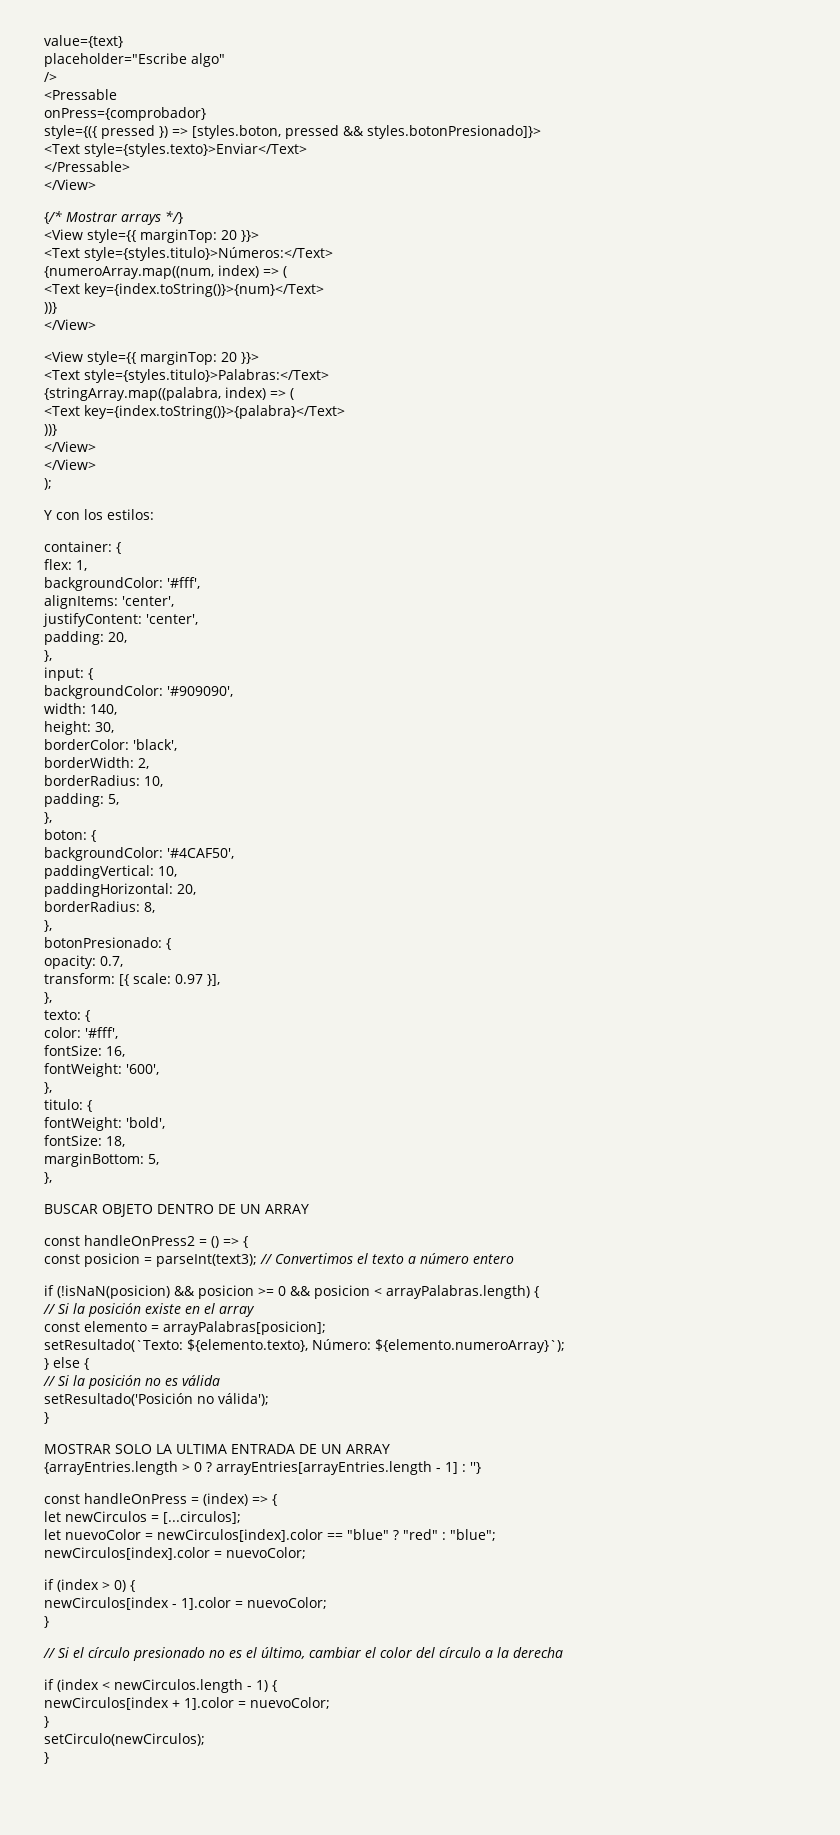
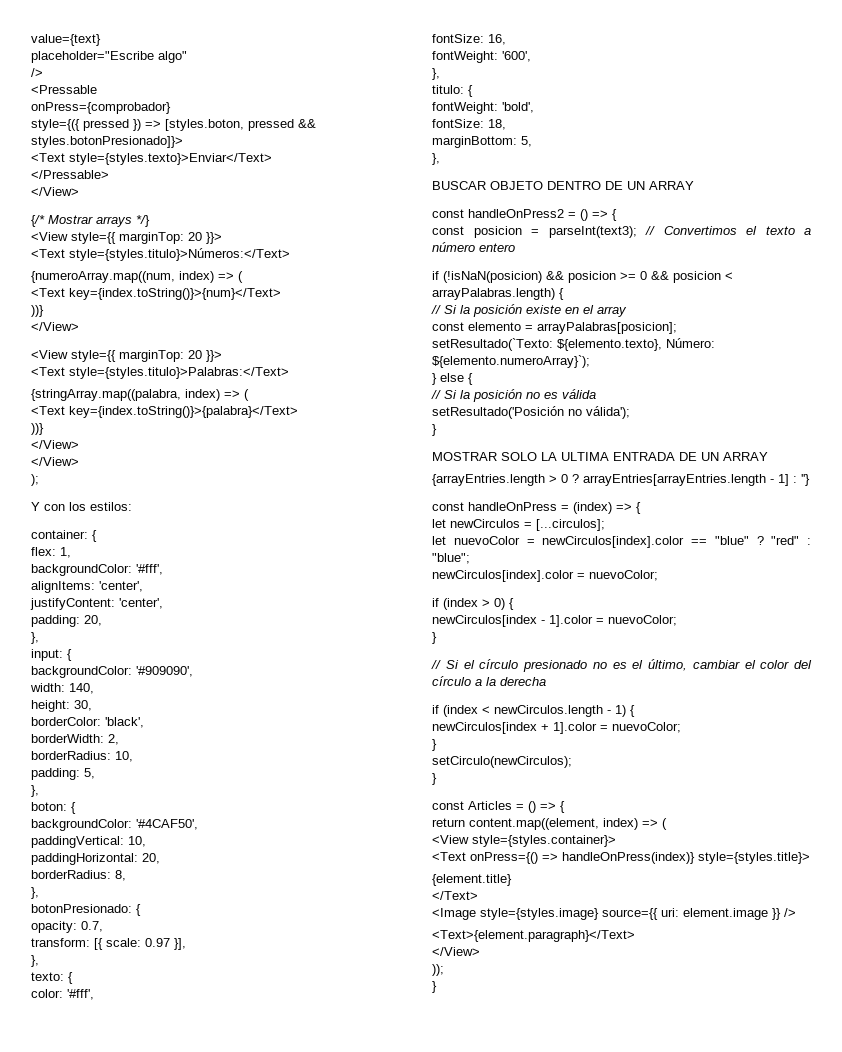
(49, 1758) none -> [432,801,565,813] [432,818,667,830] [432,835,616,847] [432,852,810,864] [432,874,512,886] [432,891,478,900] [432,908,796,920] [432,930,635,942] [432,947,480,956] [432,964,444,976] [432,981,437,993] // const Articles = () => { // return content.map((element, index) => ( // <View style={styles.container}> // <Text onPress={() => handleOnPress(index)} style={styles.title}> // {element.title} // </Text> // <Image style={styles.image} source={{ uri: element.image }} /> // <Text>{element.paragraph}</Text> // </View> // )); // }

